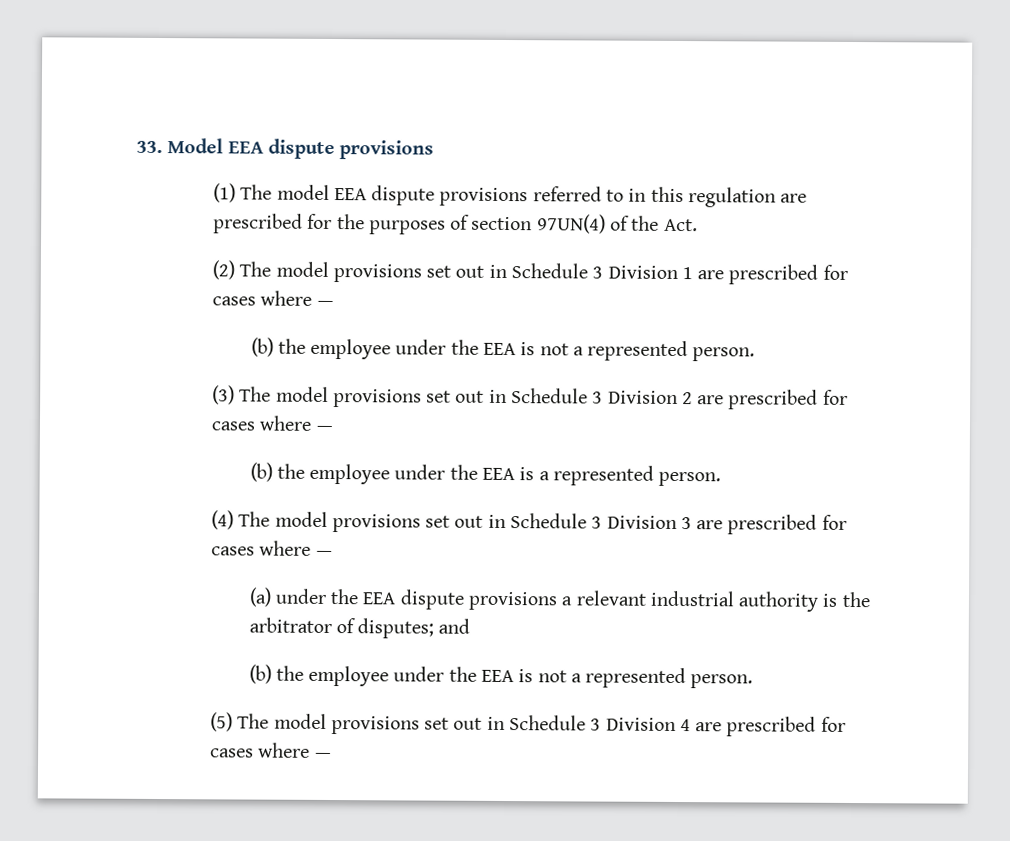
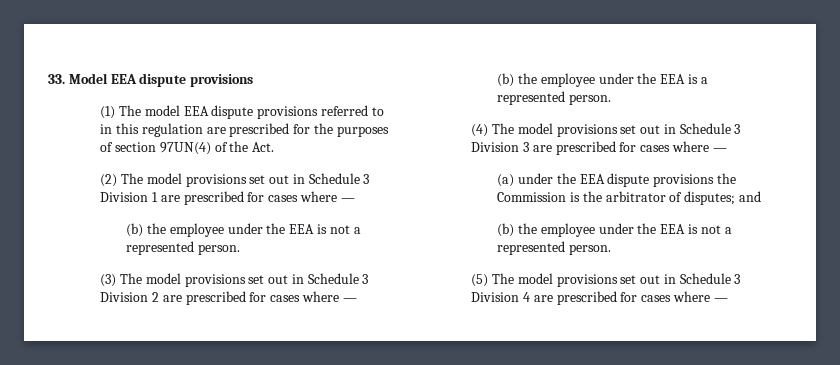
[561,590,820,612] a relevant industrial authority -> [717,173,737,184] [497,192,567,202] the Commission

